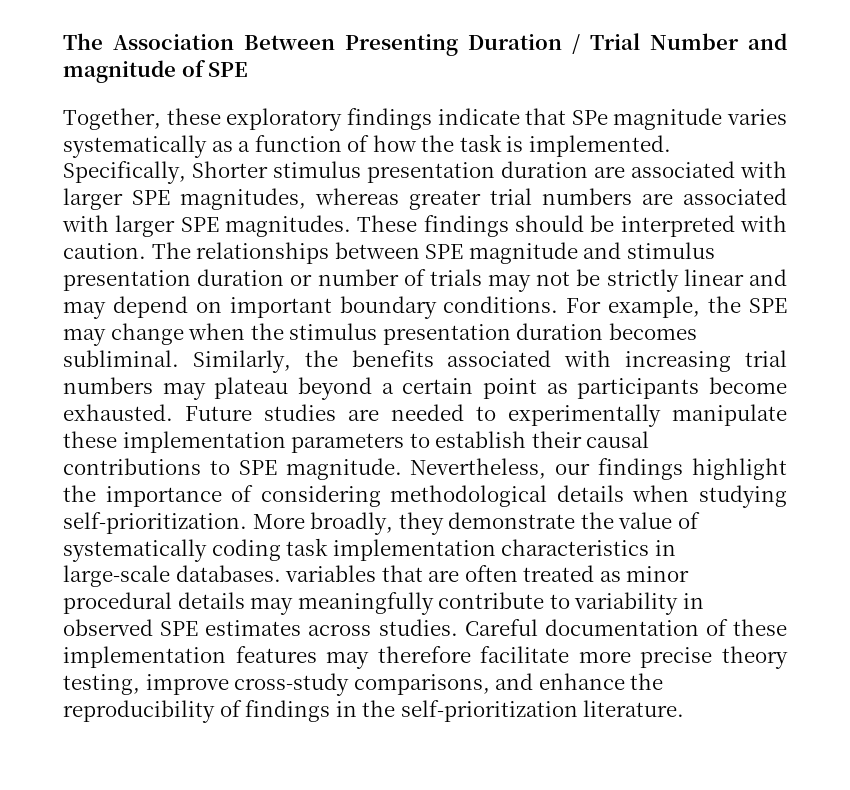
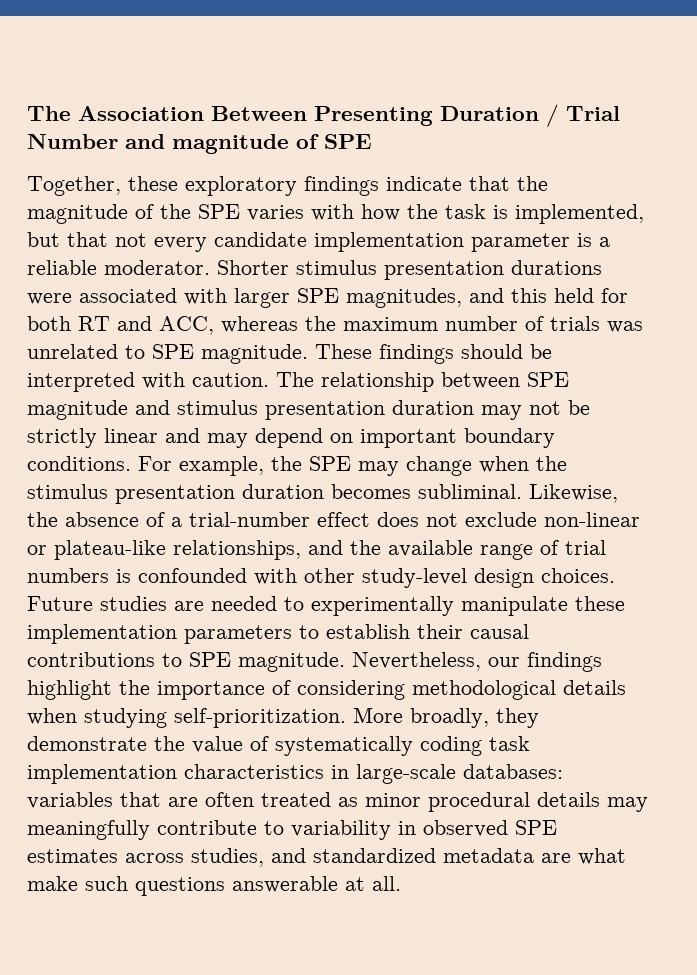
[571,108,787,130] [63,134,671,158] [63,161,186,184] SPe magnitude varies systematically as a function of how the task is implemented. Specifically, -> [517,176,548,191] [27,204,644,224] [27,232,610,252] [27,260,210,275] the magnitude of the SPE varies with how the task is implemented, but that not every candidate implementation parameter is a reliable moderator.
[501,161,625,178] duration are -> [511,260,602,275] [27,293,72,305] durations were
[315,188,787,210] [62,215,351,237] whereas greater trial numbers are associated with larger SPE magnitudes. -> [469,288,628,303] [27,316,643,335] [27,344,308,364] and this held for both RT and ACC, whereas the maximum number of trials was unrelated to SPE magnitude.
[196,242,330,264] relationships -> [321,372,434,392] relationship
[290,269,482,286] or number of trials -> (474, 407) none
[192,350,787,373] [63,377,788,400] [63,404,173,421] Similarly, the benefits associated with increasing trial numbers may plateau beyond a certain point as participants become exhausted. -> [529,484,618,503] [27,512,640,527] [27,540,606,560] [27,568,615,588] Likewise, the absence of a trial-number effect does not exclude non-linear or plateau-like relationships, and the available range of trial numbers is confounded with other study-level design choices.
[175,565,281,582] databases. -> [463,764,563,779] databases:
[378,619,787,636] [63,646,788,669] [63,673,664,696] [63,700,685,723] studies. Careful documentation of these implementation features may therefore facilitate more precise theory testing, improve cross-study comparisons, and enhance the reproducibility of findings in the self-prioritization literature. -> [191,848,626,867] [27,876,401,896] studies, and standardized metadata are what make such questions answerable at all.

